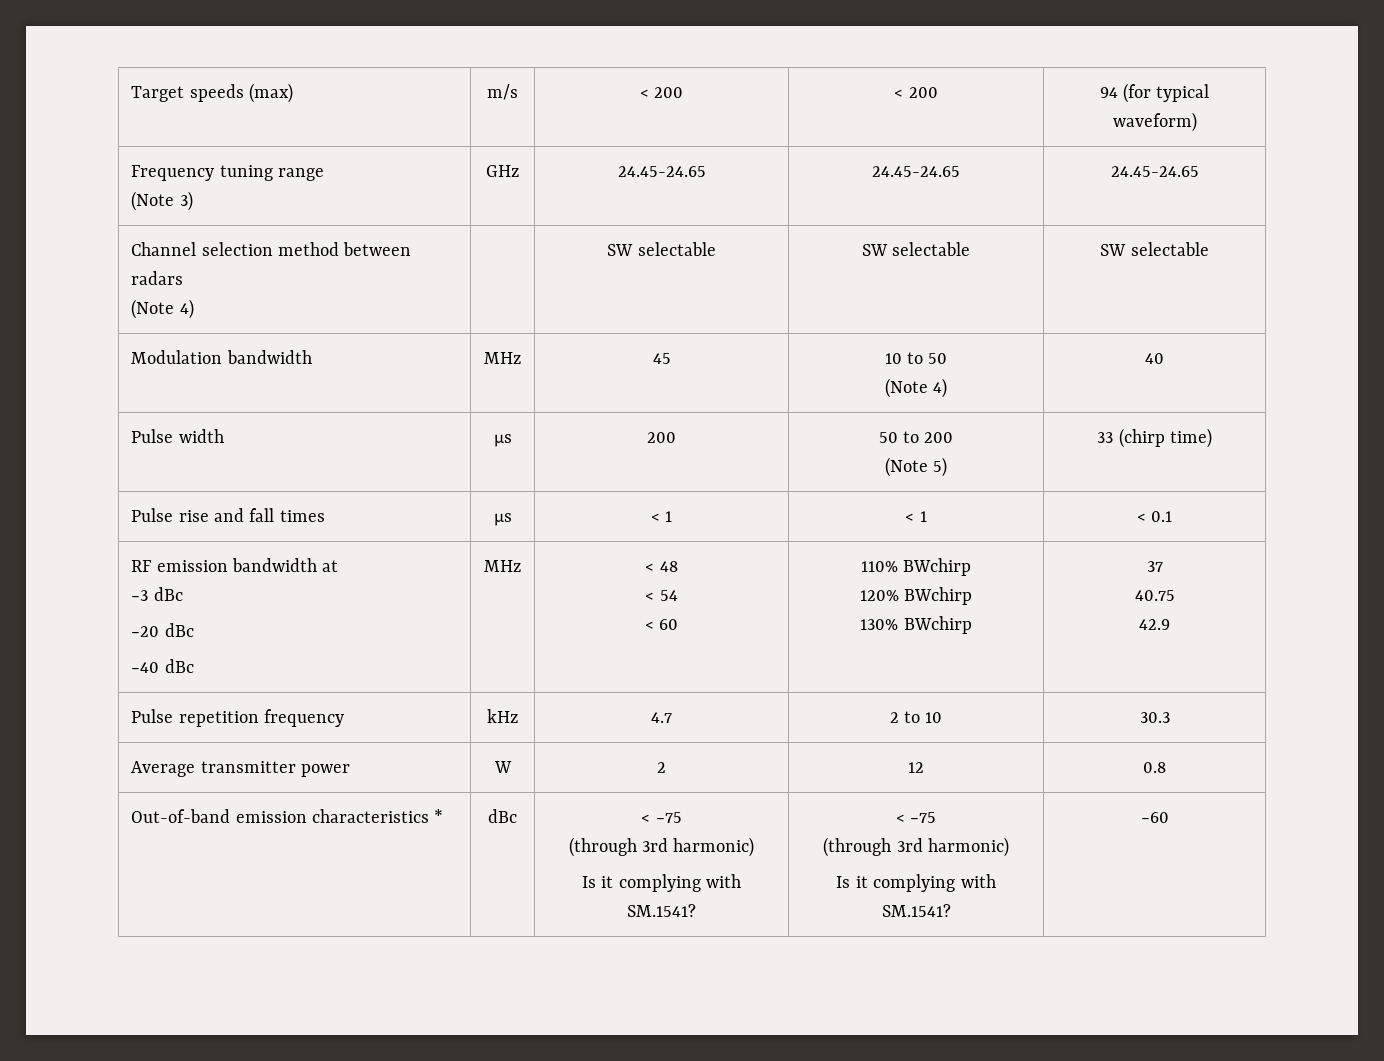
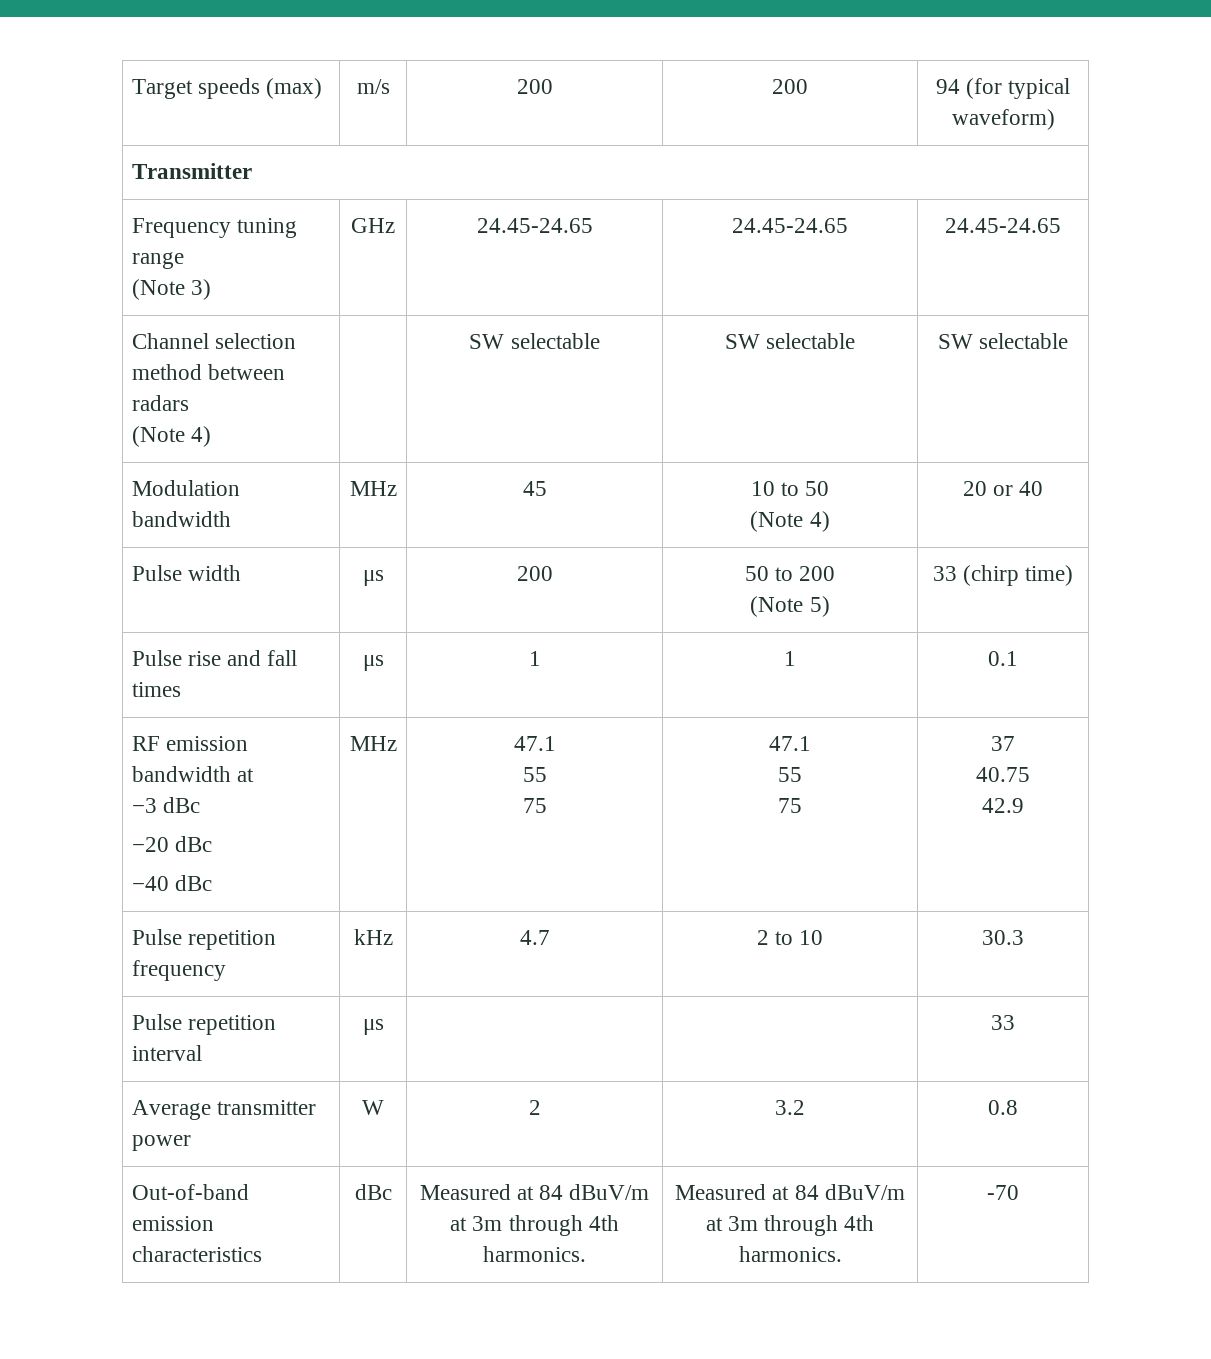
[639,87,684,98] [894,89,904,98] < 200 | < -> [516,79,553,94] 200 |
(1197, 122) none -> [131,163,252,179] // Transmitter
(948, 388) none -> [962,481,1013,496] 20 or
[650,511,673,522] [905,511,927,522] [1136,513,1146,522] < 1 | < 1 | < -> [528,651,541,666] [784,651,796,666] 1 | 1 |
[645,561,678,572] [645,590,678,601] [644,619,679,630] [860,558,972,576] [859,587,973,605] [860,616,972,634] < 48 // < 54 // < 60 | 110% BWchirp // 120% BWchirp // 130% BWchirp -> [513,736,556,751] [522,767,547,782] [522,798,547,813] [769,736,811,751] [778,767,802,782] [778,798,802,813] 47.1 // 55 // 75 | 47.1 // 55 // 75
(1170, 717) none -> [131,1014,276,1035] [131,1045,202,1061] [362,1019,384,1035] [991,1015,1015,1030] // Pulse repetition interval | μs | | | 33
[908,762,924,773] 12 -> [775,1100,805,1115] 3.2
[434,809,444,823] [488,809,517,823] [641,812,682,823] [568,837,755,857] [581,874,742,892] [627,904,696,917] [895,812,937,823] [823,837,1009,857] [836,874,996,892] [881,904,951,917] [1140,812,1169,823] * | dBc | < −75 // (through 3rd harmonic) // Is it complying with SM.1541? | < −75 // (through 3rd harmonic) // Is it complying with SM.1541? | −60 -> [354,1184,392,1200] [419,1184,650,1200] [450,1215,619,1236] [483,1246,586,1262] [675,1184,905,1200] [705,1215,875,1236] [738,1246,842,1262] [987,1185,1019,1200] | dBc | Measured at 84 dBuV/m at 3m through 4th harmonics. | Measured at 84 dBuV/m at 3m through 4th harmonics. | -70

